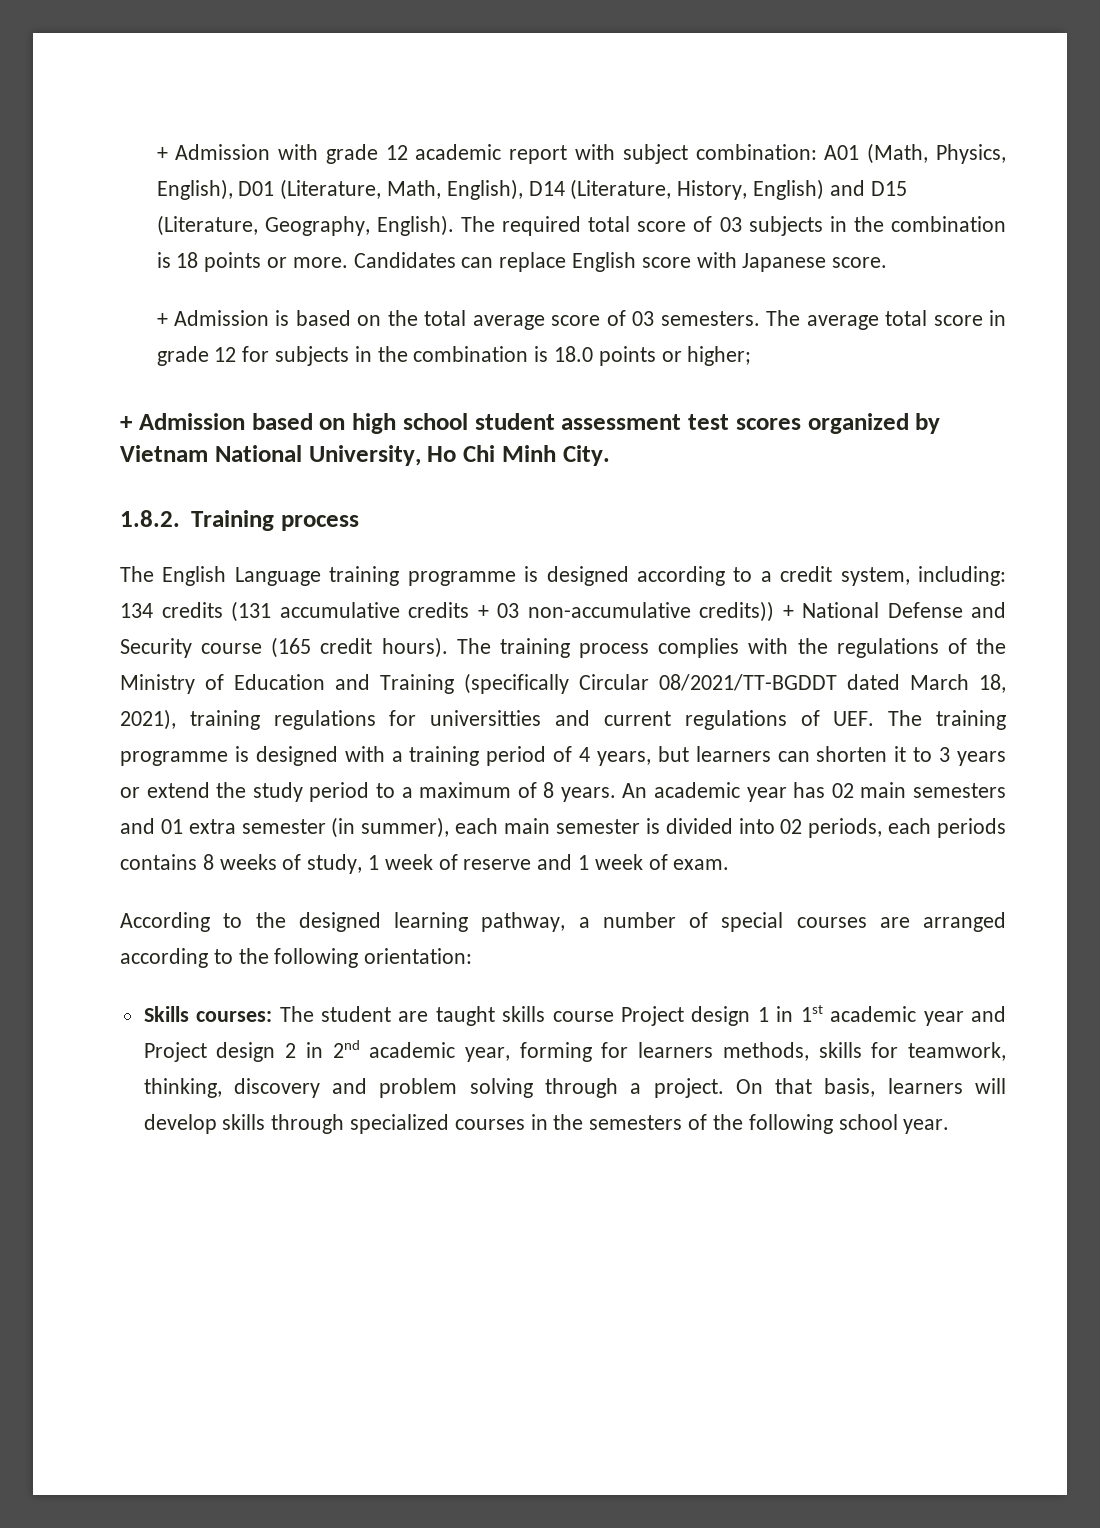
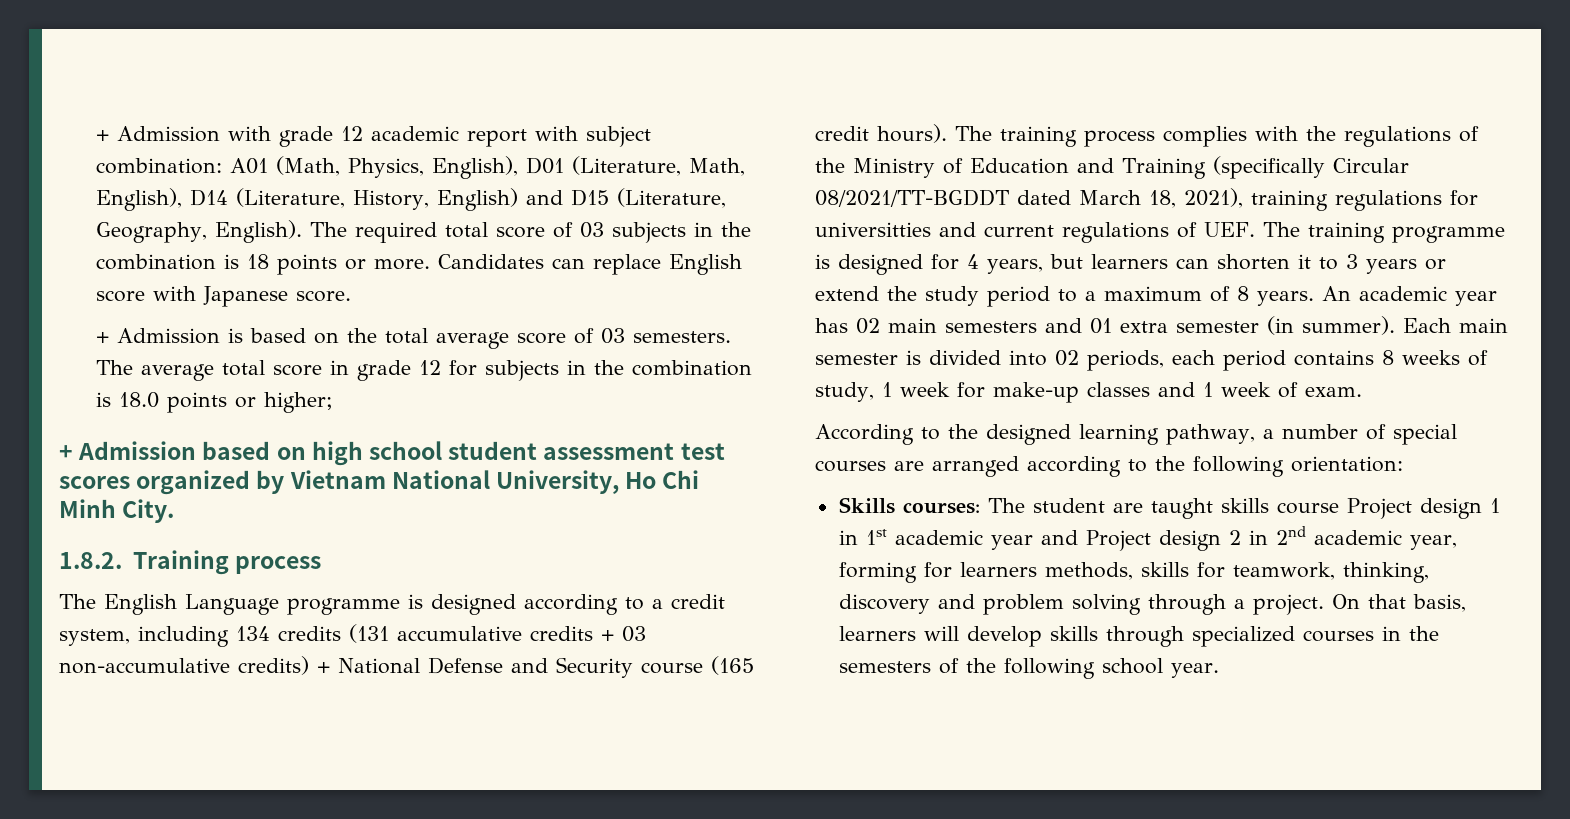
[329,566,400,586] training -> (279, 604) none
[917,566,1006,586] including: -> [138,626,229,647] including
[699,601,774,622] credits)) -> [238,656,309,675] credits)
[344,746,573,766] with a training period of -> [931,254,959,270] for
[361,817,499,838] summer), each -> [1302,316,1451,335] summer). Each
[937,818,1007,838] periods -> [1223,350,1286,371] period
[438,854,532,870] of reserve -> [956,382,1150,403] for make-up classes

